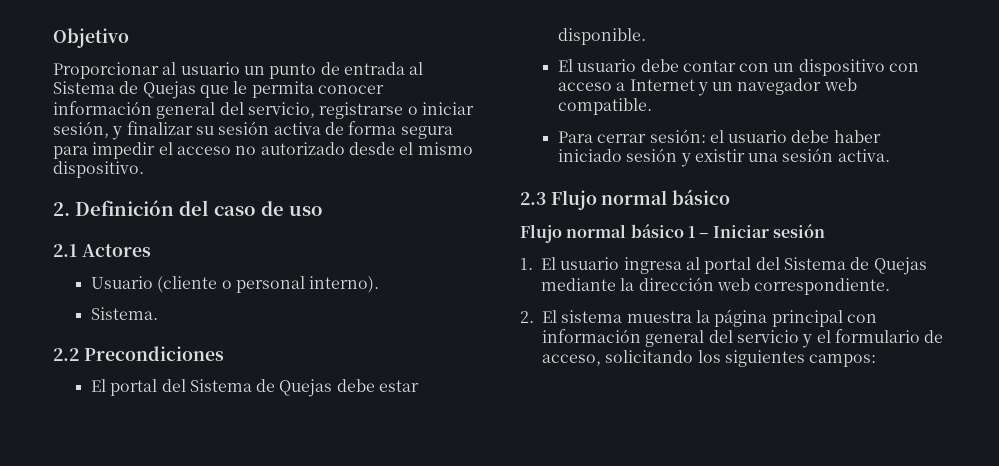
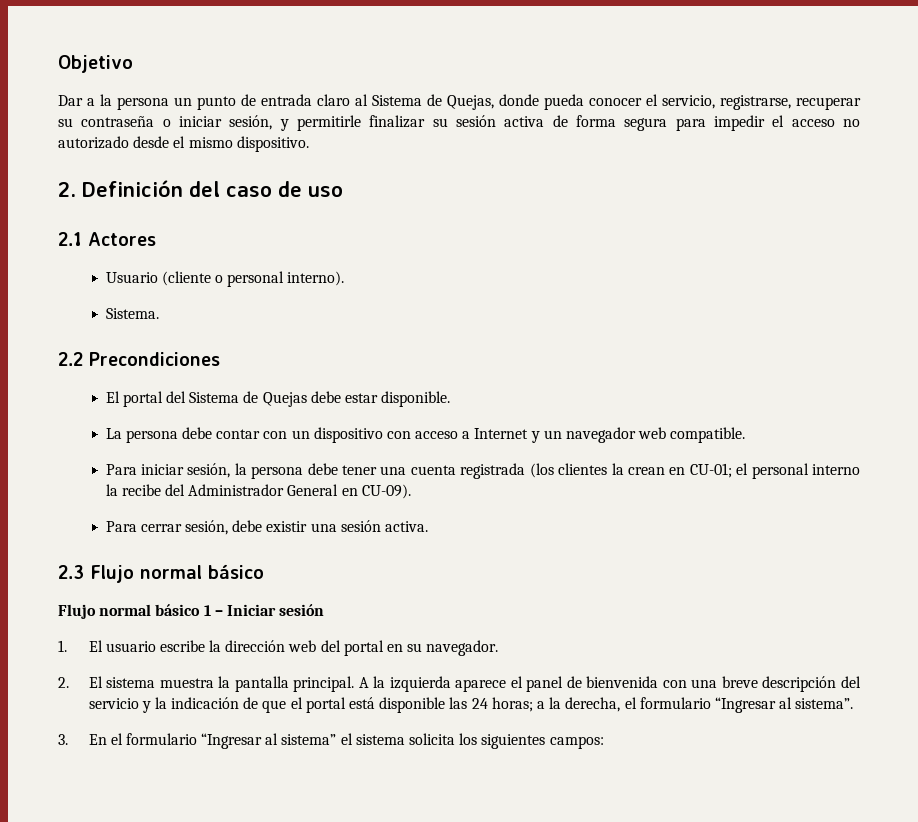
[53,62,240,79] Proporcionar al usuario -> [58,94,169,110] Dar a la persona
(405, 68) none -> [317,94,350,106] claro
[142,81,384,99] [53,101,404,119] Quejas que le permita conocer información general del servicio, registrarse -> [447,94,861,110] [58,116,155,127] Quejas, donde pueda conocer el servicio, registrarse, recuperar su contraseña
(123, 133) none -> [297,115,361,131] permitirle
[557,59,637,72] El usuario -> [105,428,178,443] La persona
[597,129,881,143] [557,148,691,167] cerrar sesión: el usuario debe haber iniciado sesión y -> [141,463,860,479] [105,484,411,499] [105,520,263,535] iniciar sesión, la persona debe tener una cuenta registrada (los clientes la crean en CU-01; el personal interno la recibe del Administrador General en CU-09). // Para cerrar sesión, debe
[623,257,927,275] [541,277,891,295] ingresa al portal del Sistema de Quejas mediante la dirección web correspondiente. -> [159,640,499,656] escribe la dirección web del portal en su navegador.
[714,309,877,327] [542,329,944,348] [542,350,694,366] página principal con información general del servicio y el formulario de acceso, solicitando -> [234,676,862,692] [88,697,854,713] [58,733,456,749] pantalla principal. A la izquierda aparece el panel de bienvenida con una breve descripción del servicio y la indicación de que el portal está disponible las 24 horas; a la derecha, el formulario “Ingresar al sistema”. // 3. En el formulario “Ingresar al sistema” el sistema solicita

